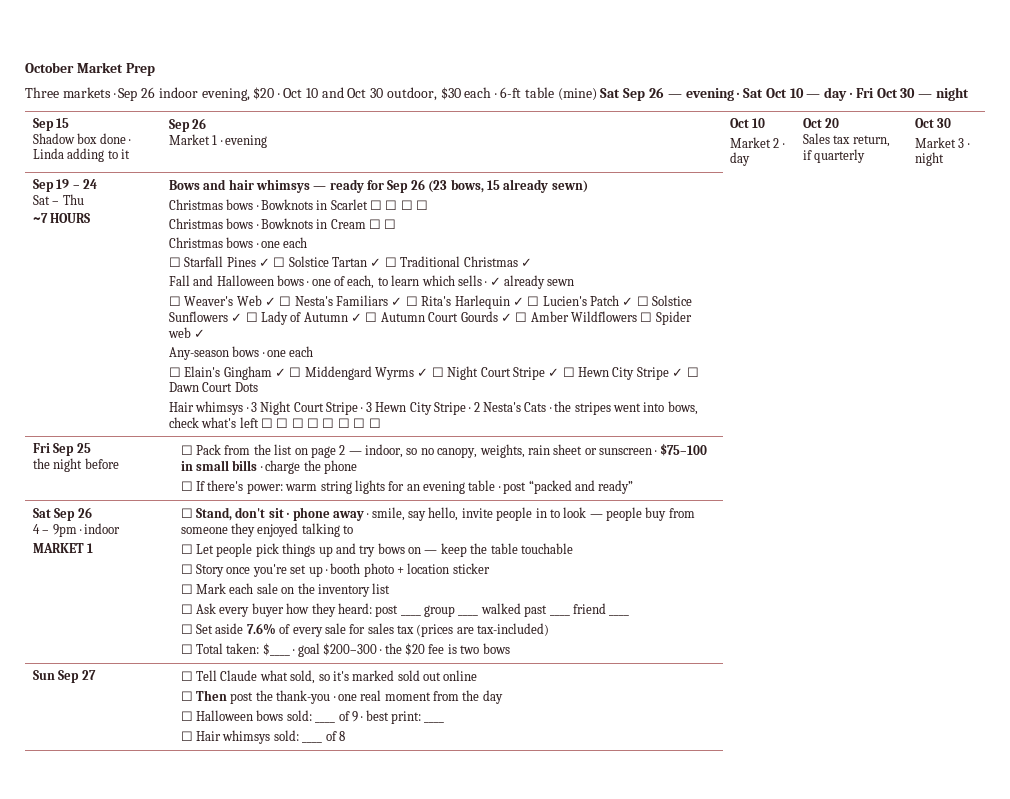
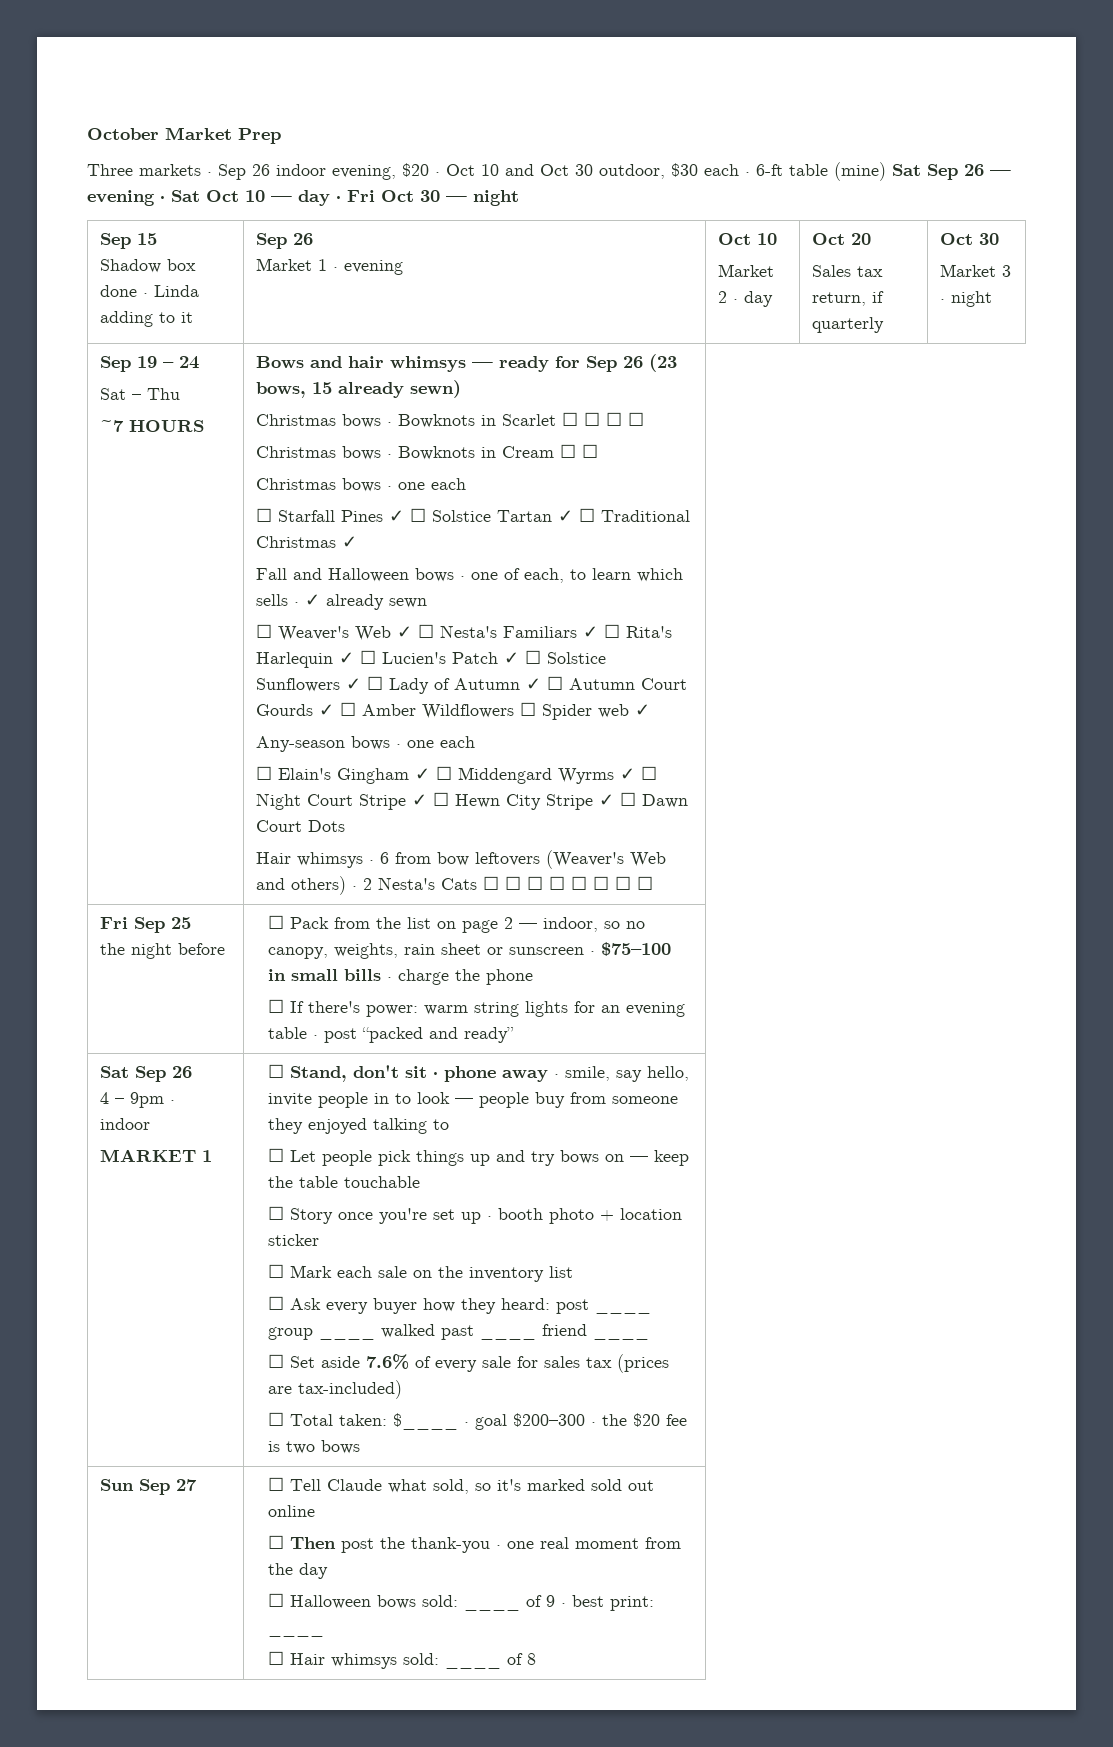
[250,401,698,415] [168,417,259,428] 3 Night Court Stripe · 3 Hewn City Stripe · 2 Nesta's Cats · the stripes went into bows, check what's left -> [380,850,667,869] [256,876,478,895] 6 from bow leftovers (Weaver's Web and others) · 2 Nesta's Cats

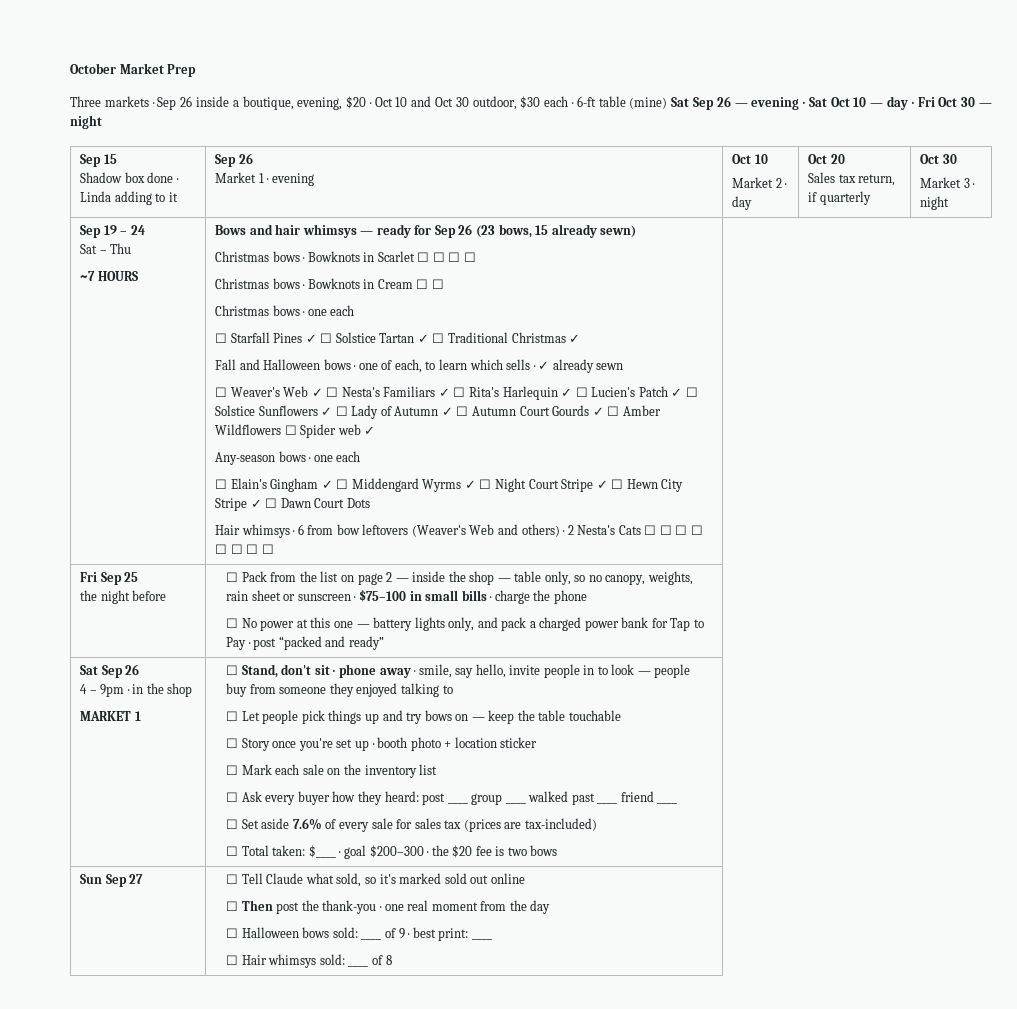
[276,164,326,176] indoor -> [195,96,294,110] inside a boutique,
[543,917,599,932] indoor, -> [412,571,571,585] inside the shop — table only,
[290,1001,686,1017] [268,1027,308,1039] If there's power: warm string lights for an evening table -> [241,617,704,631] [226,637,247,650] No power at this one — battery lights only, and pack a charged power bank for Tap to Pay
[100,1118,151,1130] indoor -> [132,683,193,697] in the shop

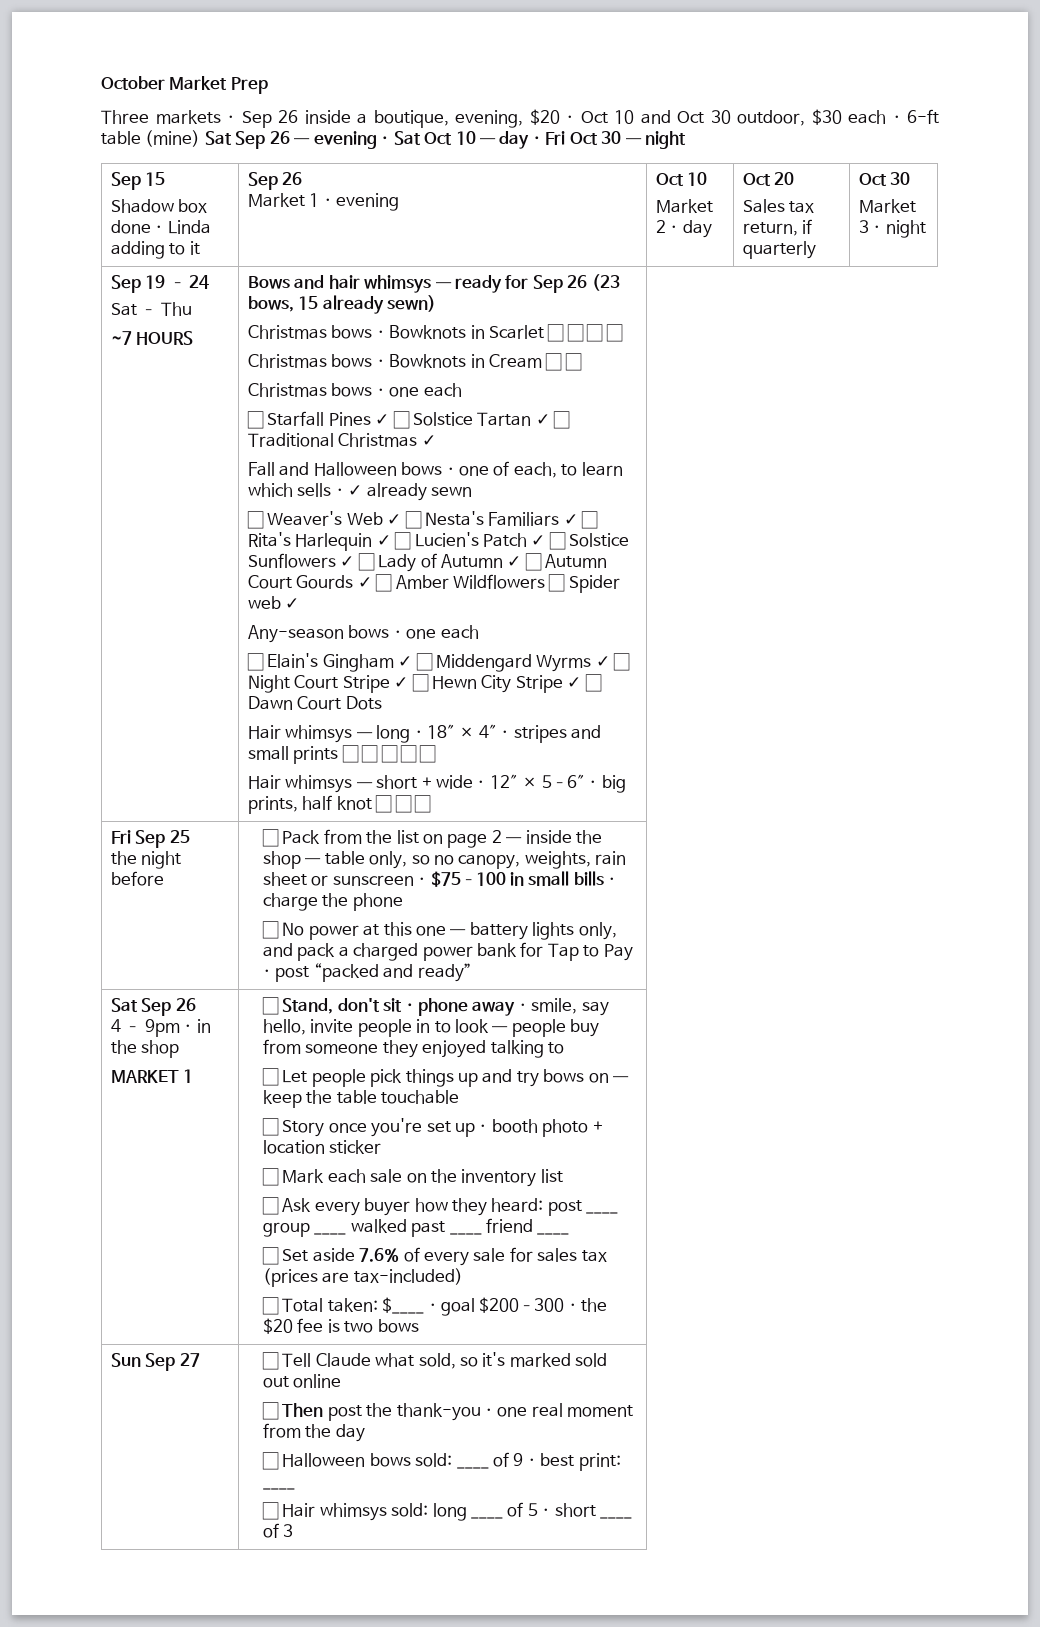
[293,524,703,537] [215,544,228,554] · 6 from bow leftovers (Weaver's Web and others) · 2 Nesta's Cats ☐ ☐ ☐ ☐ ☐ -> [356,724,602,743] [247,745,437,764] [247,774,626,793] [247,795,372,814] — long · 18″ × 4″ · stripes and small prints ☐ ☐ ☐ ☐ ☐ // Hair whimsys — short + wide · 12″ × 5–6″ · big prints, half knot
[348,965,369,967] [371,955,392,965] ____ of 8 -> [432,1502,633,1521] [262,1523,294,1538] long ____ of 5 · short ____ of 3

